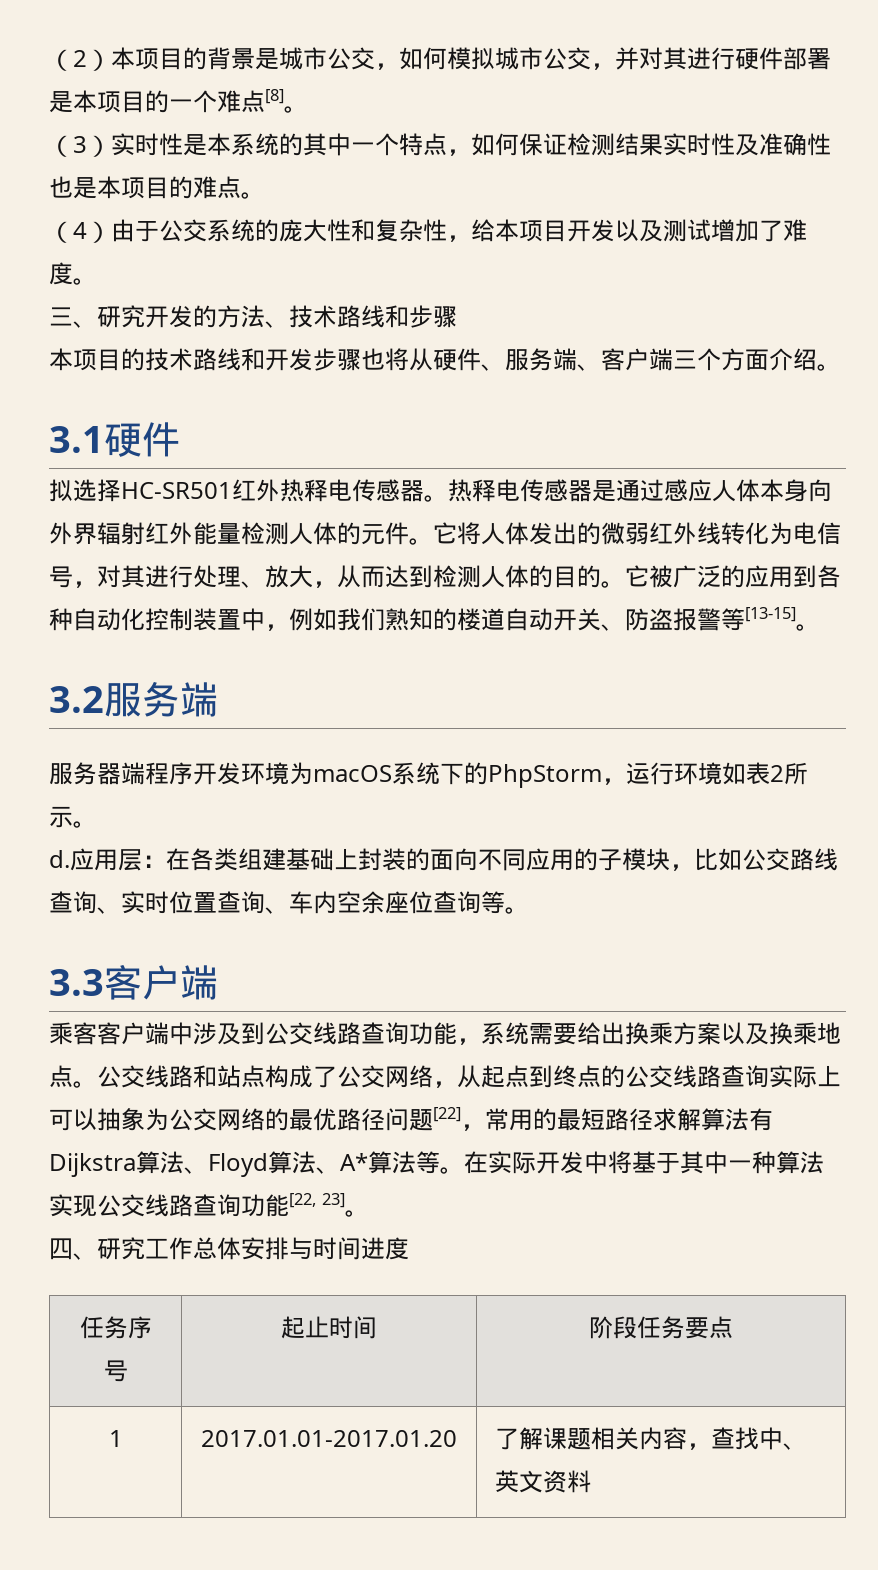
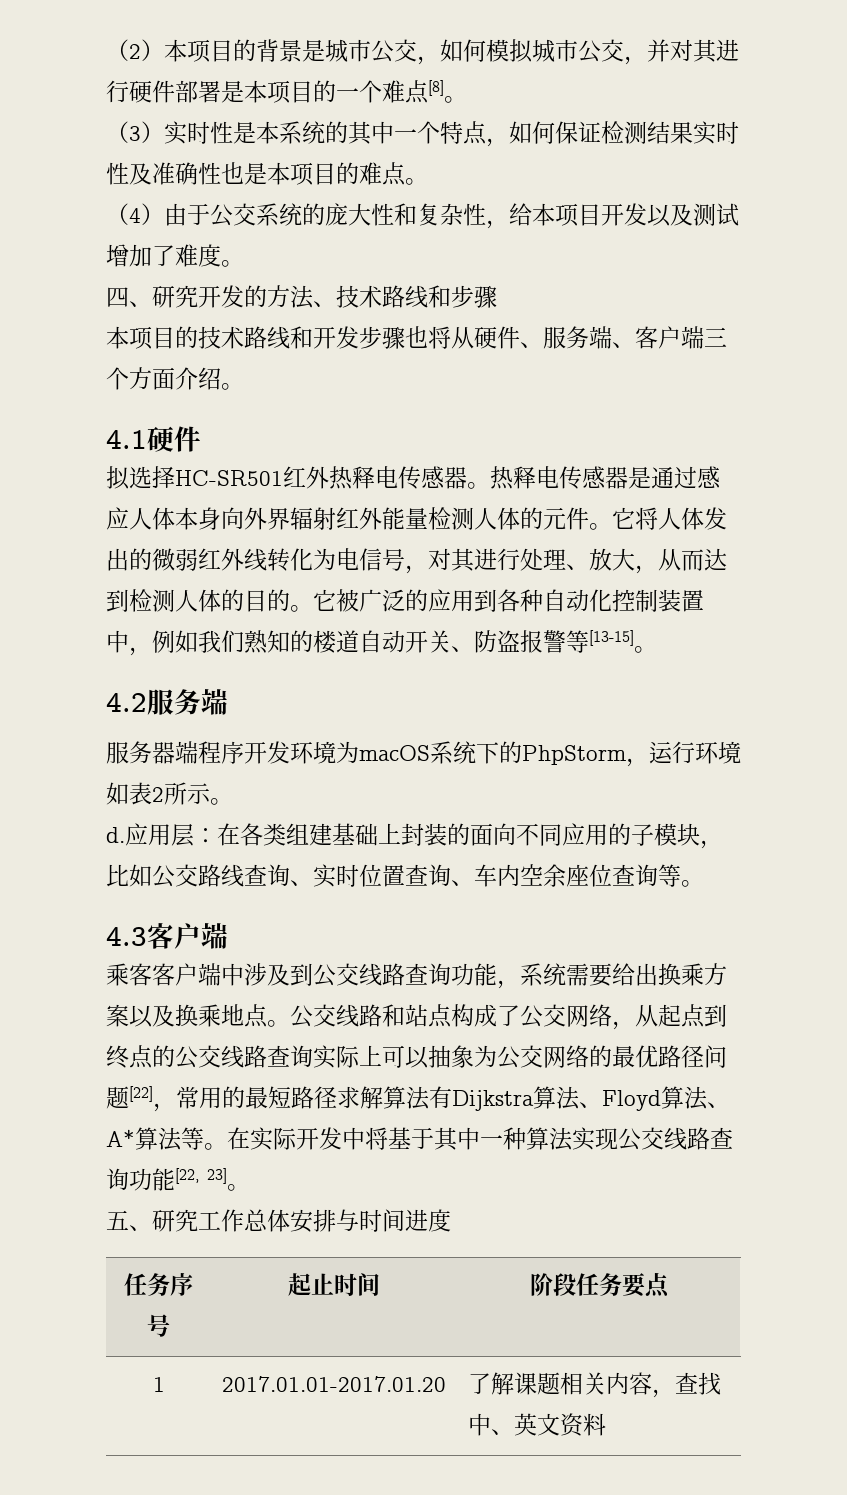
[49,307,73,326] 三 -> [106,287,129,307] 四
[49,426,104,453] 3.1 -> [106,430,147,449] 4.1
[49,686,104,713] 3.2 -> [106,693,147,712] 4.2
[49,969,104,996] 3.3 -> [106,927,147,946] 4.3
[49,1238,73,1260] 四 -> [106,1210,129,1230] 五

